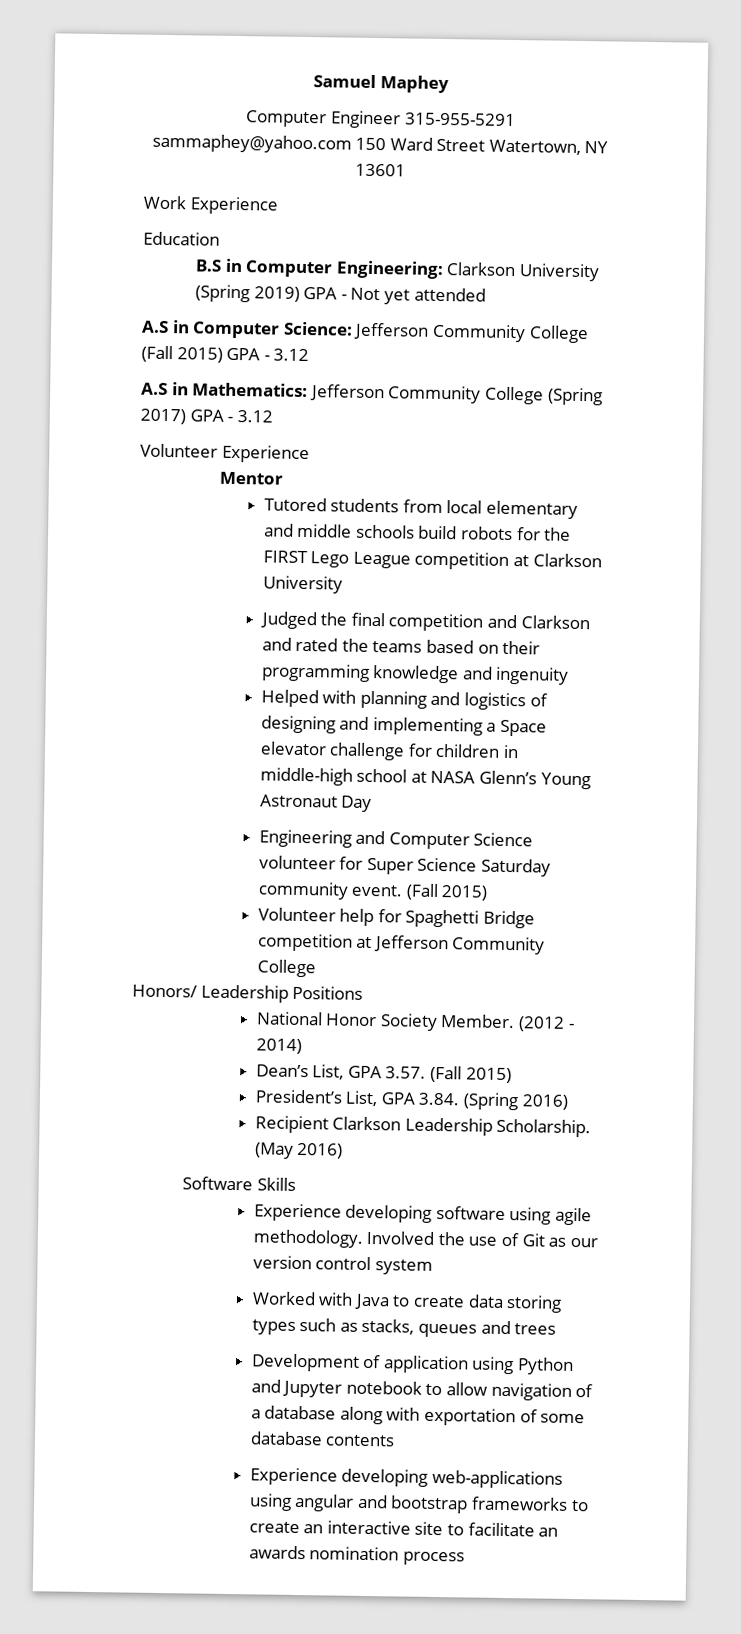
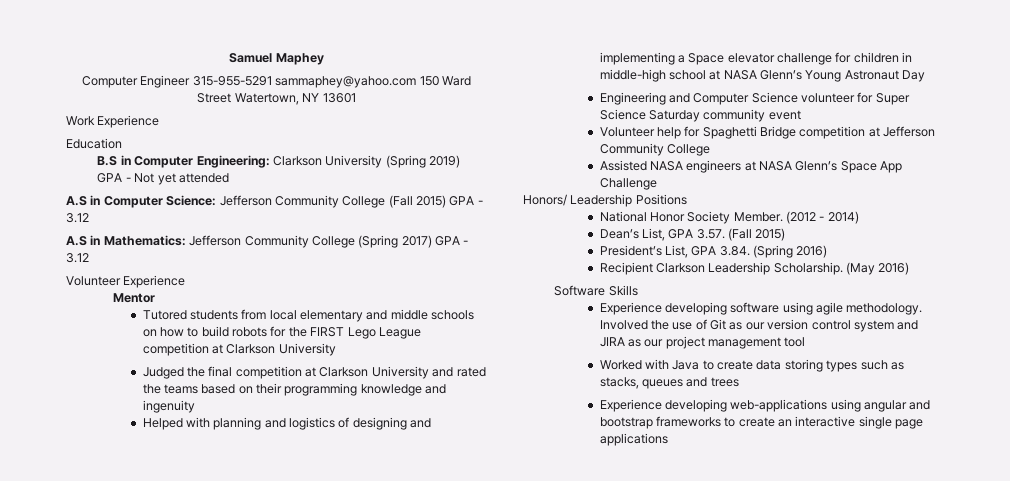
(415, 531) none -> [142,327,199,337] on how to
[487,614,590,630] and Clarkson -> [305,366,429,379] at Clarkson University
[351,883,489,901] event. (Fall 2015) -> [768,110,801,120] event
(316, 968) none -> [599,160,903,173] [599,178,657,190] // Assisted NASA engineers at NASA Glenn’s Space App Challenge
(433, 1267) none -> [897,320,919,330] [599,336,806,349] and JIRA as our project management tool
[250,1353,575,1376] [250,1379,594,1401] [250,1405,586,1427] [249,1431,396,1447] // Development of application using Python and Jupyter notebook to allow navigation of a database along with exportation of some database contents -> (739, 382) none
[414,1521,559,1537] [248,1545,465,1566] site to facilitate an awards nomination process -> [858,416,924,429] [599,433,668,446] single page applications

